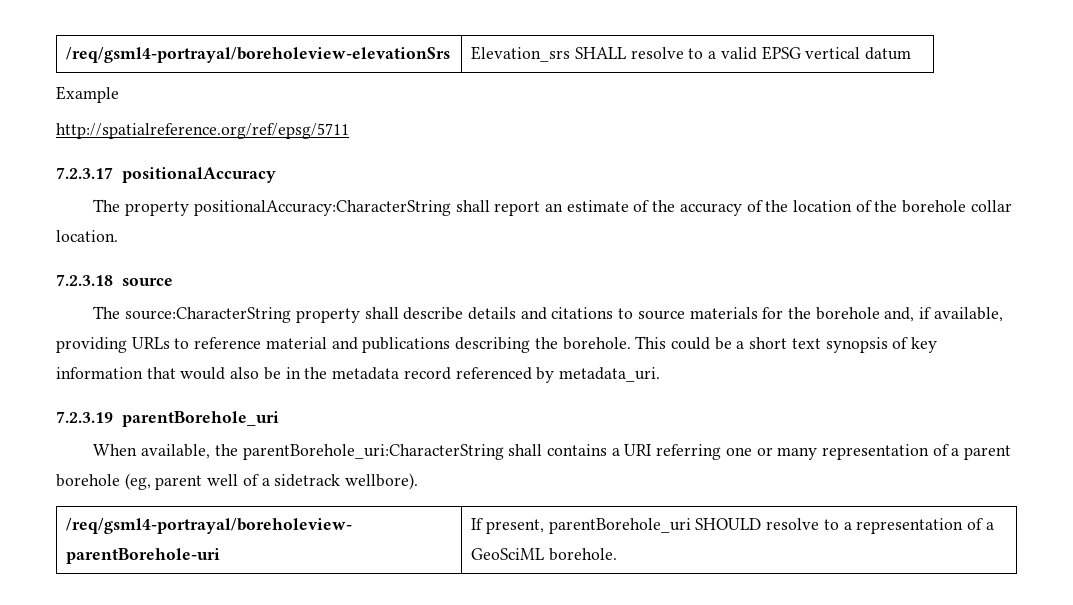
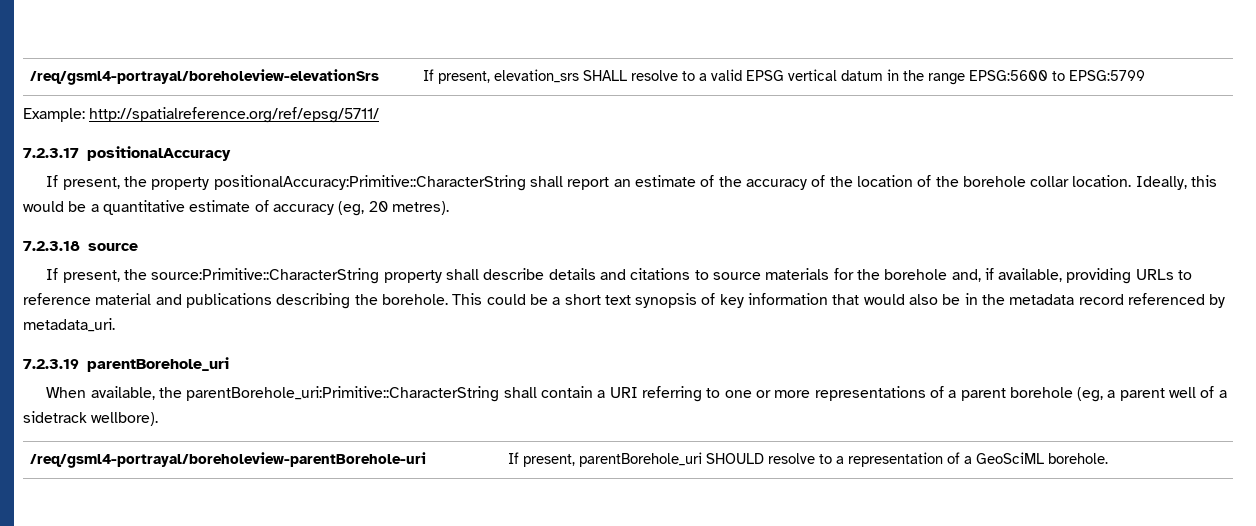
[471,46,571,62] Elevation_srs -> [423,69,580,84] If present, elevation_srs
[56,86,119,103] [56,123,349,139] [56,167,276,183] [93,199,451,216] // Example // http://spatialreference.org/ref/epsg/5711 // 7.2.3.17 positionalAccuracy // The property positionalAccuracy:CharacterString -> [887,69,1146,85] [23,107,380,123] [23,146,231,161] [46,175,526,191] in the range EPSG:5600 to EPSG:5799 // Example: http://spatialreference.org/ref/epsg/5711/ // 7.2.3.17 positionalAccuracy // If present, the property positionalAccuracy:Primitive::CharacterString
[56,274,173,286] [93,306,292,323] // 7.2.3.18 source // The source:CharacterString -> [1135,175,1218,190] [23,200,449,216] [23,241,138,251] [46,268,380,284] Ideally, this would be a quantitative estimate of accuracy (eg, 20 metres). // 7.2.3.18 source // If present, the source:Primitive::CharacterString
[242,444,607,460] parentBorehole_uri:CharacterString shall contains -> [186,386,593,402] parentBorehole_uri:Primitive::CharacterString shall contain
(722, 452) none -> [706,388,721,398] to
[777,444,930,460] many representation -> [774,386,926,401] more representations
(151, 481) none -> [1107,390,1116,398] a

